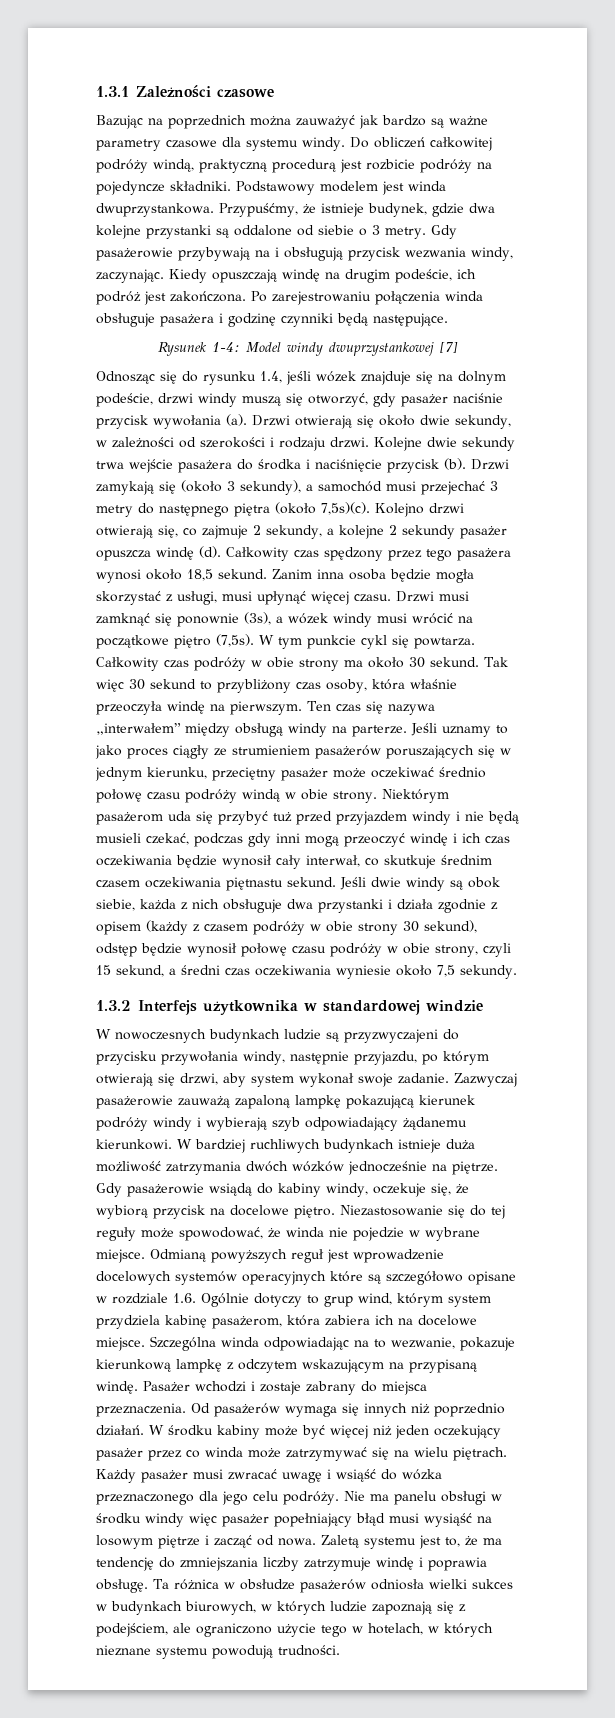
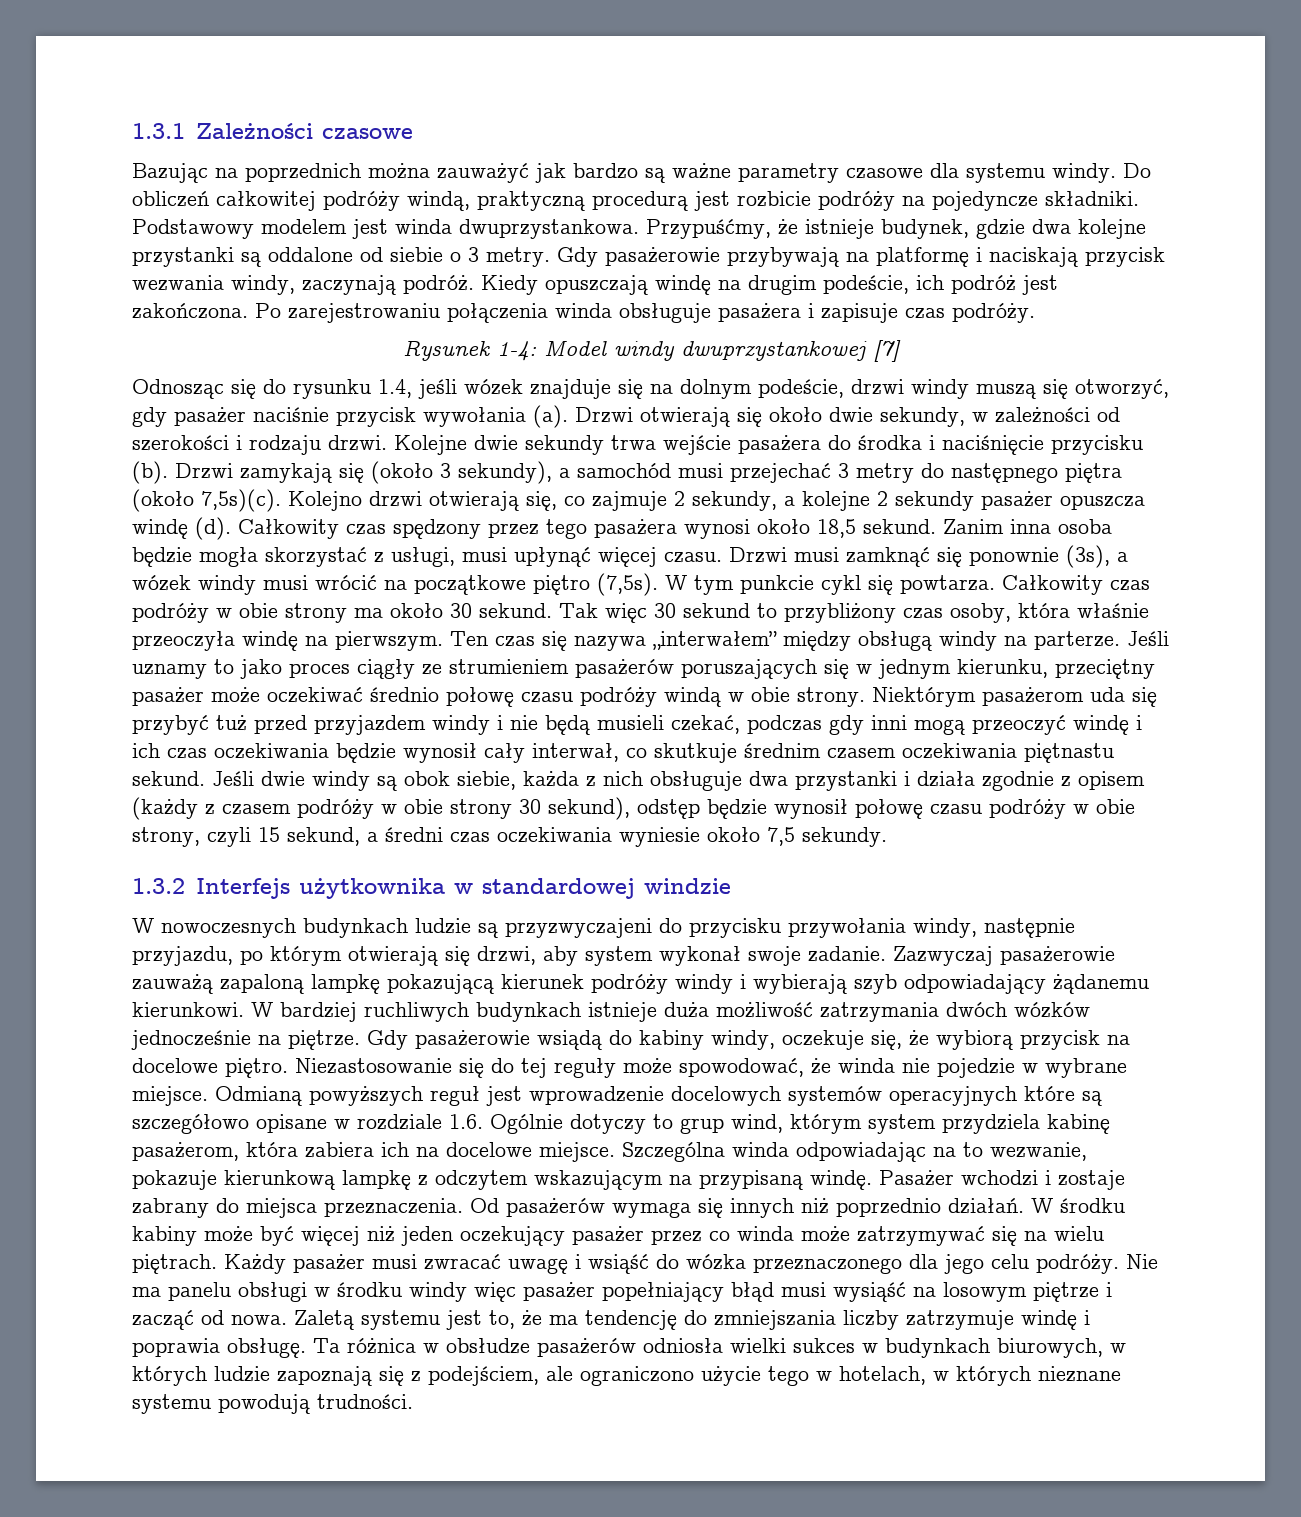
[275,247,343,261] i obsługują -> [876,247,1079,267] platformę i naciskają
[96,269,164,283] zaczynając. -> [302,275,474,295] zaczynają podróż.
[228,313,448,327] godzinę czynniki będą następujące. -> [821,303,1035,323] zapisuje czas podróży.
[387,459,439,473] przycisk -> [1051,435,1143,455] przycisku

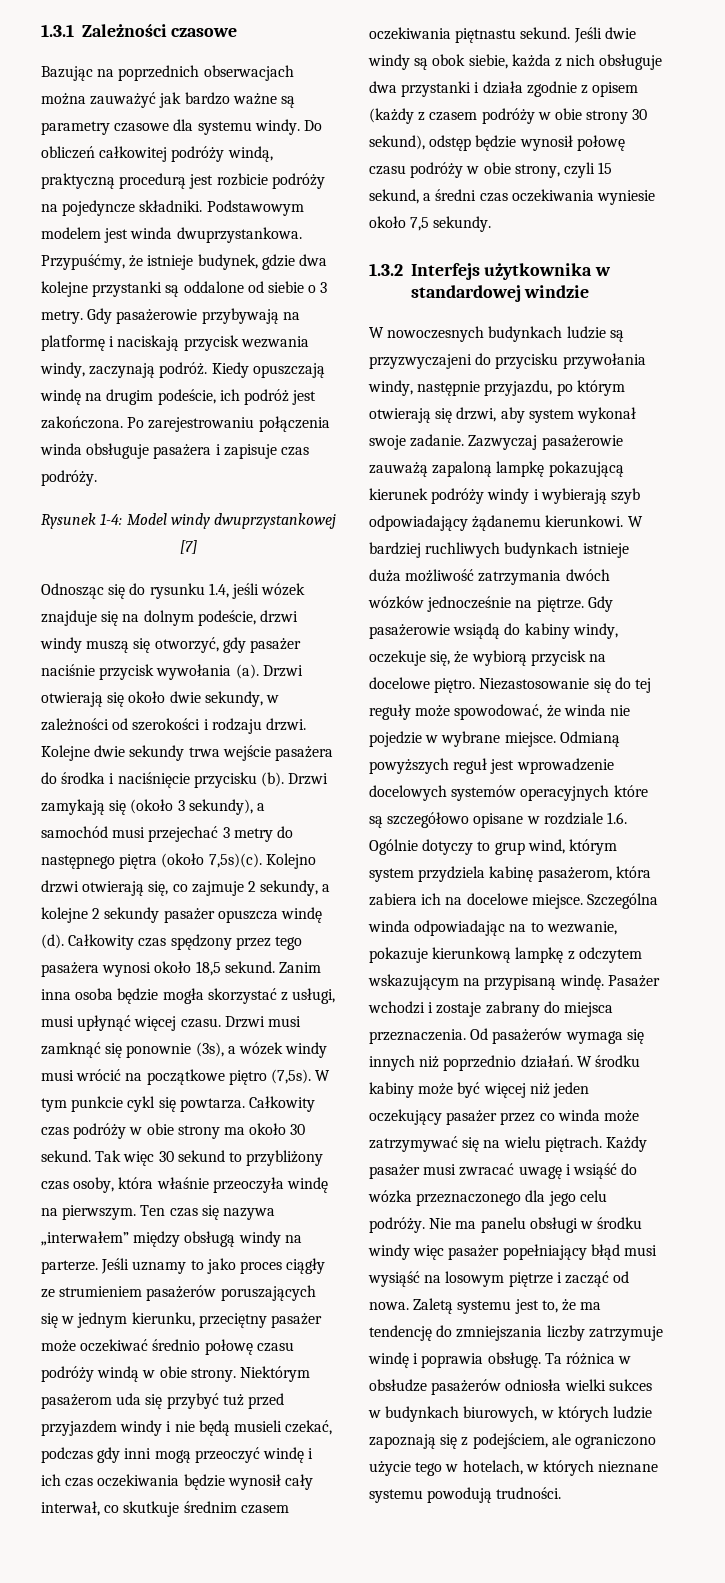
(361, 172) none -> [203,65,294,81] obserwacjach
[645,163,731,183] są ważne -> [232,93,295,108] ważne są
[132,219,254,239] Podstawowy -> [206,200,304,216] Podstawowym

